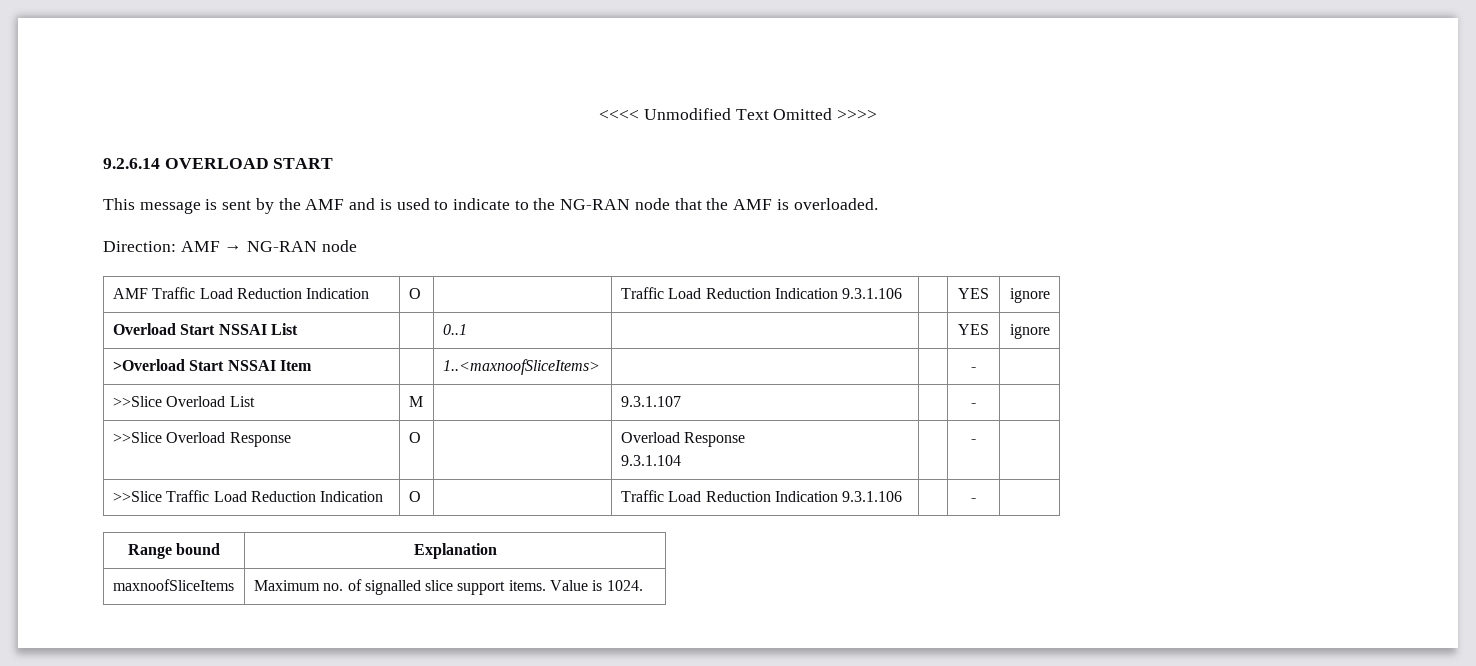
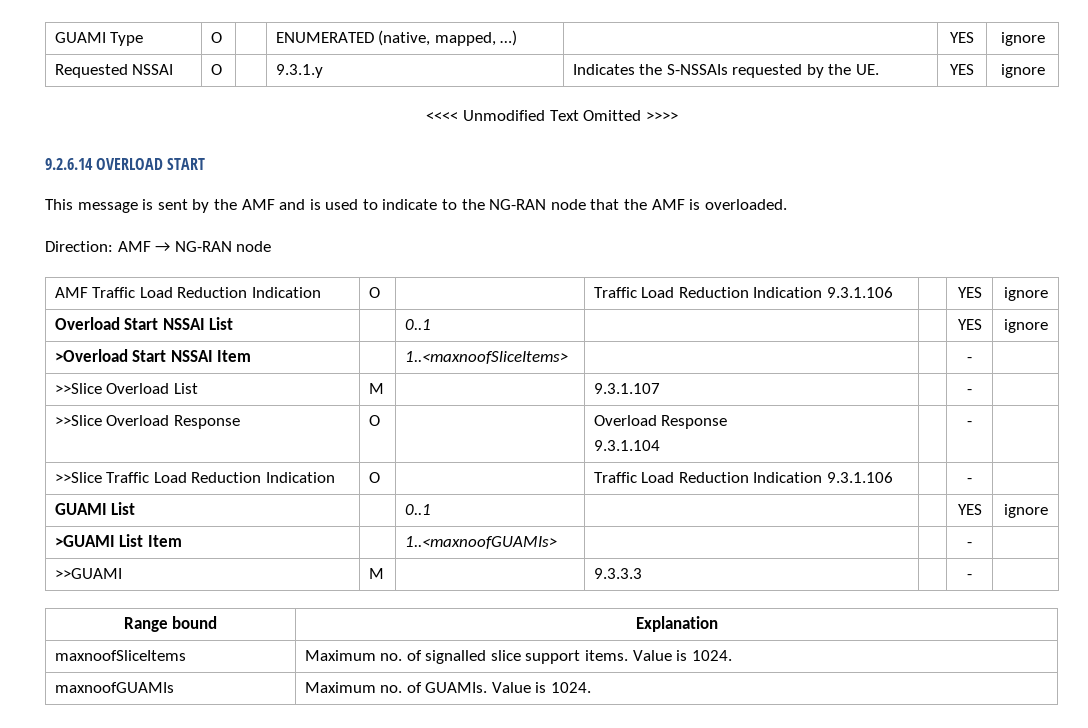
(599, 114) none -> [54,32,144,46] [210,32,222,43] [275,30,518,46] [950,32,974,43] [1000,32,1045,46] [54,64,174,78] [210,64,222,75] [275,64,323,78] [572,64,880,78] [950,64,974,75] [1000,64,1045,78] GUAMI Type | O | | ENUMERATED (native, mapped, …) | | YES | ignore // Requested NSSAI | O | | 9.3.1.y | Indicates the S-NSSAIs requested by the UE. | YES | ignore //
(976, 500) none -> [54,502,136,515] [404,504,431,515] [957,504,982,515] [1003,504,1048,518] [54,534,182,547] [404,536,557,549] [967,542,972,547] [54,568,122,579] [368,568,384,579] [593,568,642,579] [967,574,972,579] // GUAMI List | | 0..1 | | | YES | ignore // >GUAMI List Item | | 1..<maxnoofGUAMIs> | | | - | // >>GUAMI | M | | 9.3.3.3 | | - |
(643, 585) none -> [54,682,174,693] [304,682,592,693] // maxnoofGUAMIs | Maximum no. of GUAMIs. Value is 1024.

